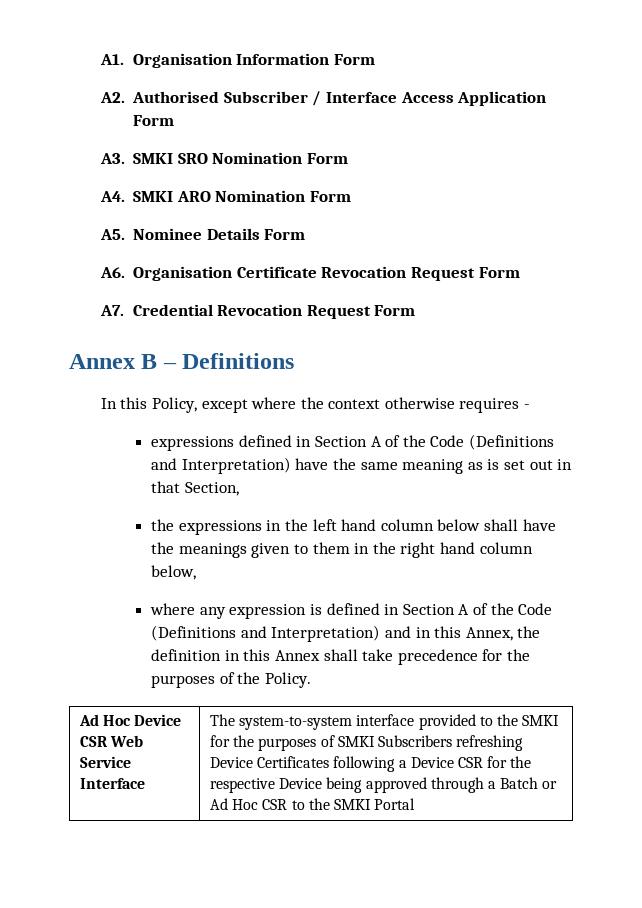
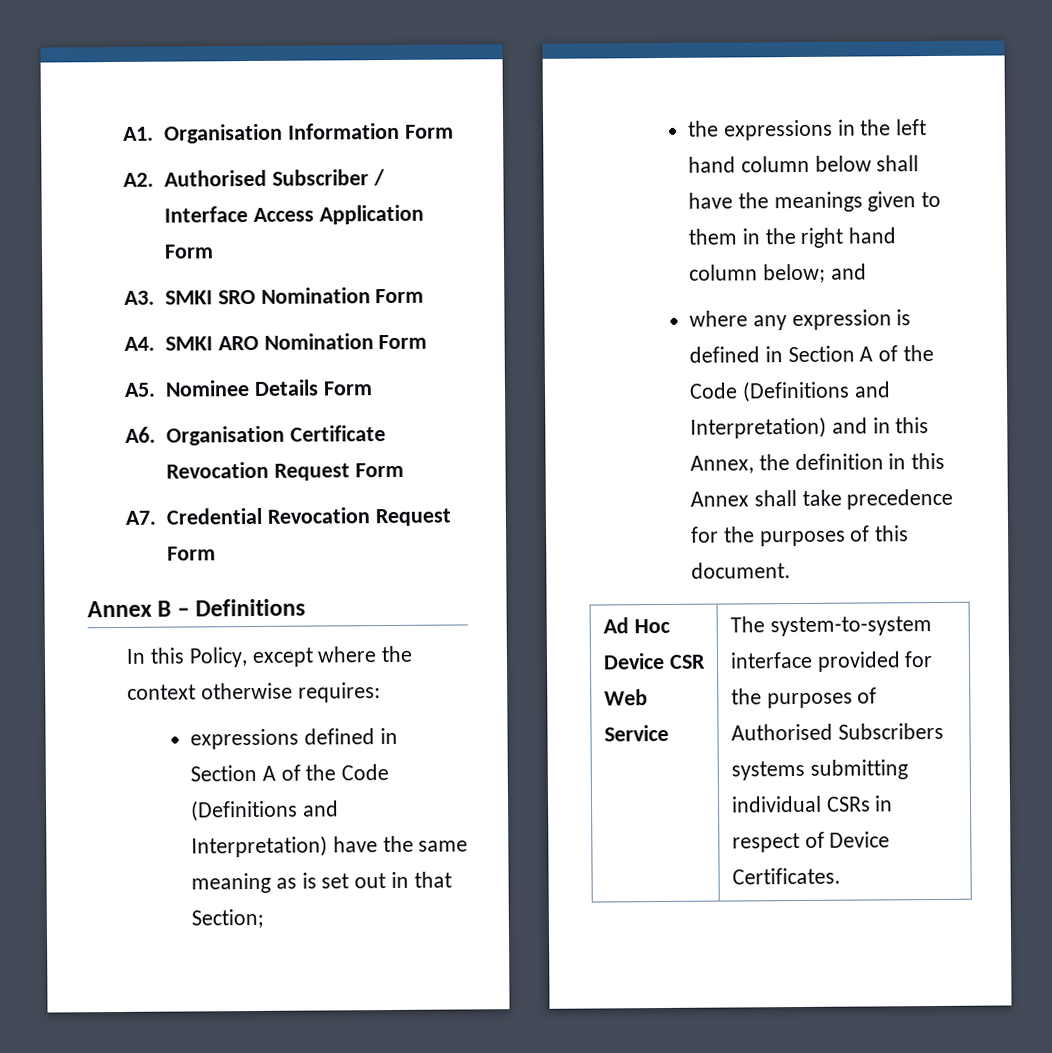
[459,398,531,413] requires - -> [297,682,381,703] requires:
[184,482,239,496] Section, -> [190,908,264,929] Section;
[151,565,197,580] below, -> [762,263,867,284] below; and
[237,672,312,688] the Policy. -> [875,525,910,542] [690,562,791,579] this document.
[80,778,146,789] Interface -> (669, 733) none
[479,714,560,726] [210,735,524,751] [210,756,532,772] [210,777,558,793] [210,798,416,810] to the SMKI for the purposes of SMKI Subscribers refreshing Device Certificates following a Device CSR for the respective Device being approved through a Batch or Ad Hoc CSR to the SMKI Portal -> [904,651,934,668] [730,687,878,709] [730,722,944,741] [730,759,908,781] [730,795,894,813] [731,831,891,853] [731,867,841,885] for the purposes of Authorised Subscribers systems submitting individual CSRs in respect of Device Certificates.

